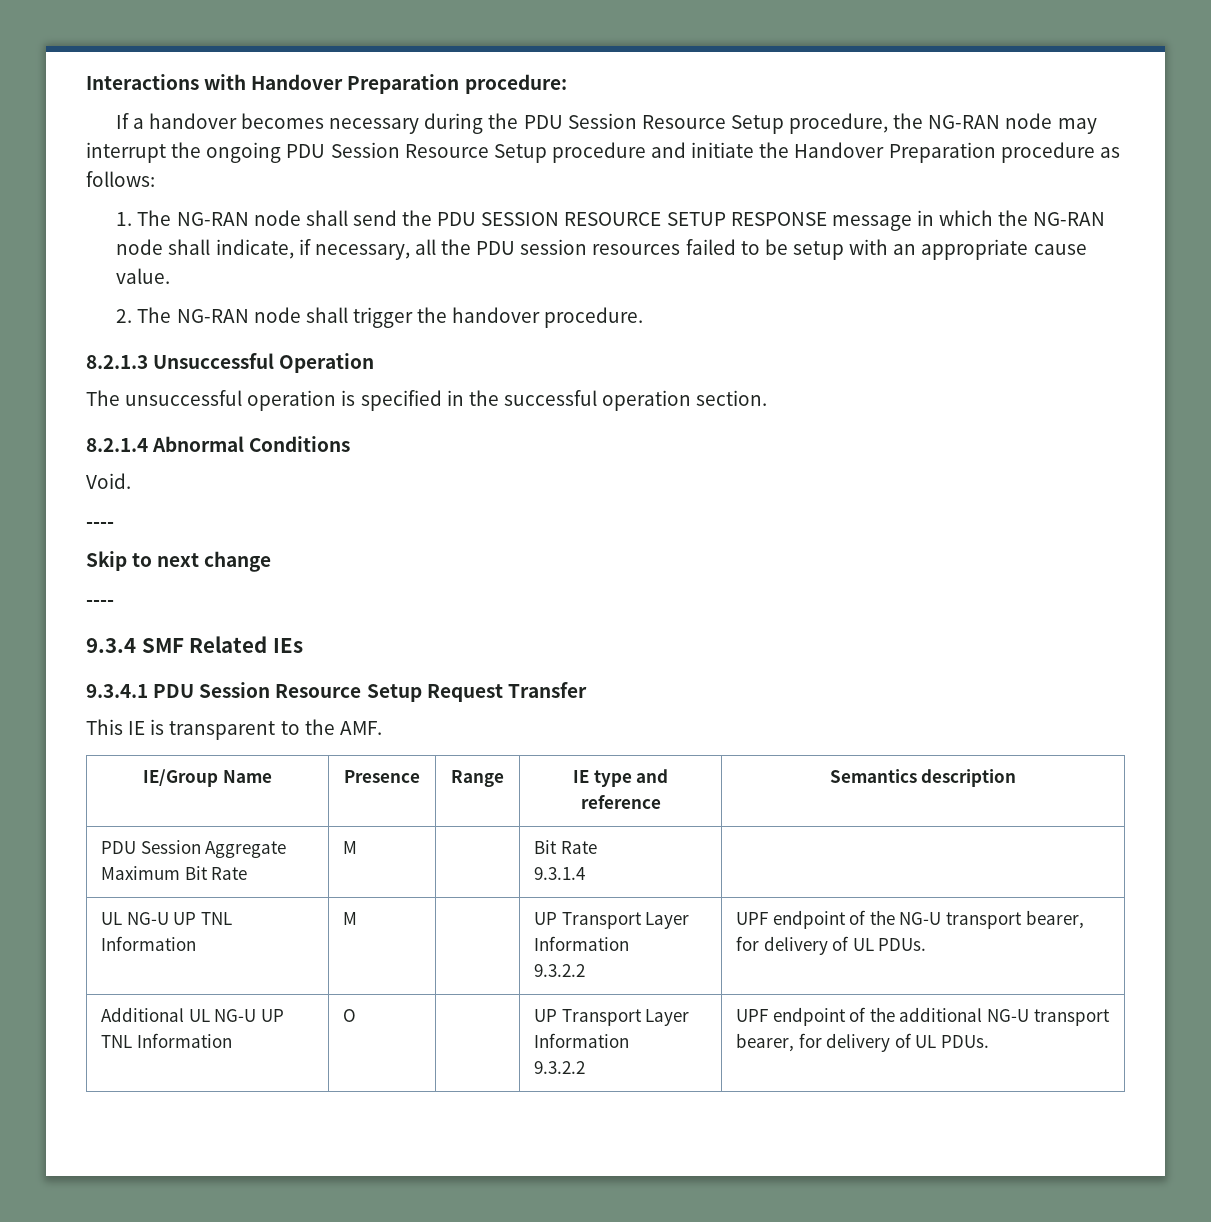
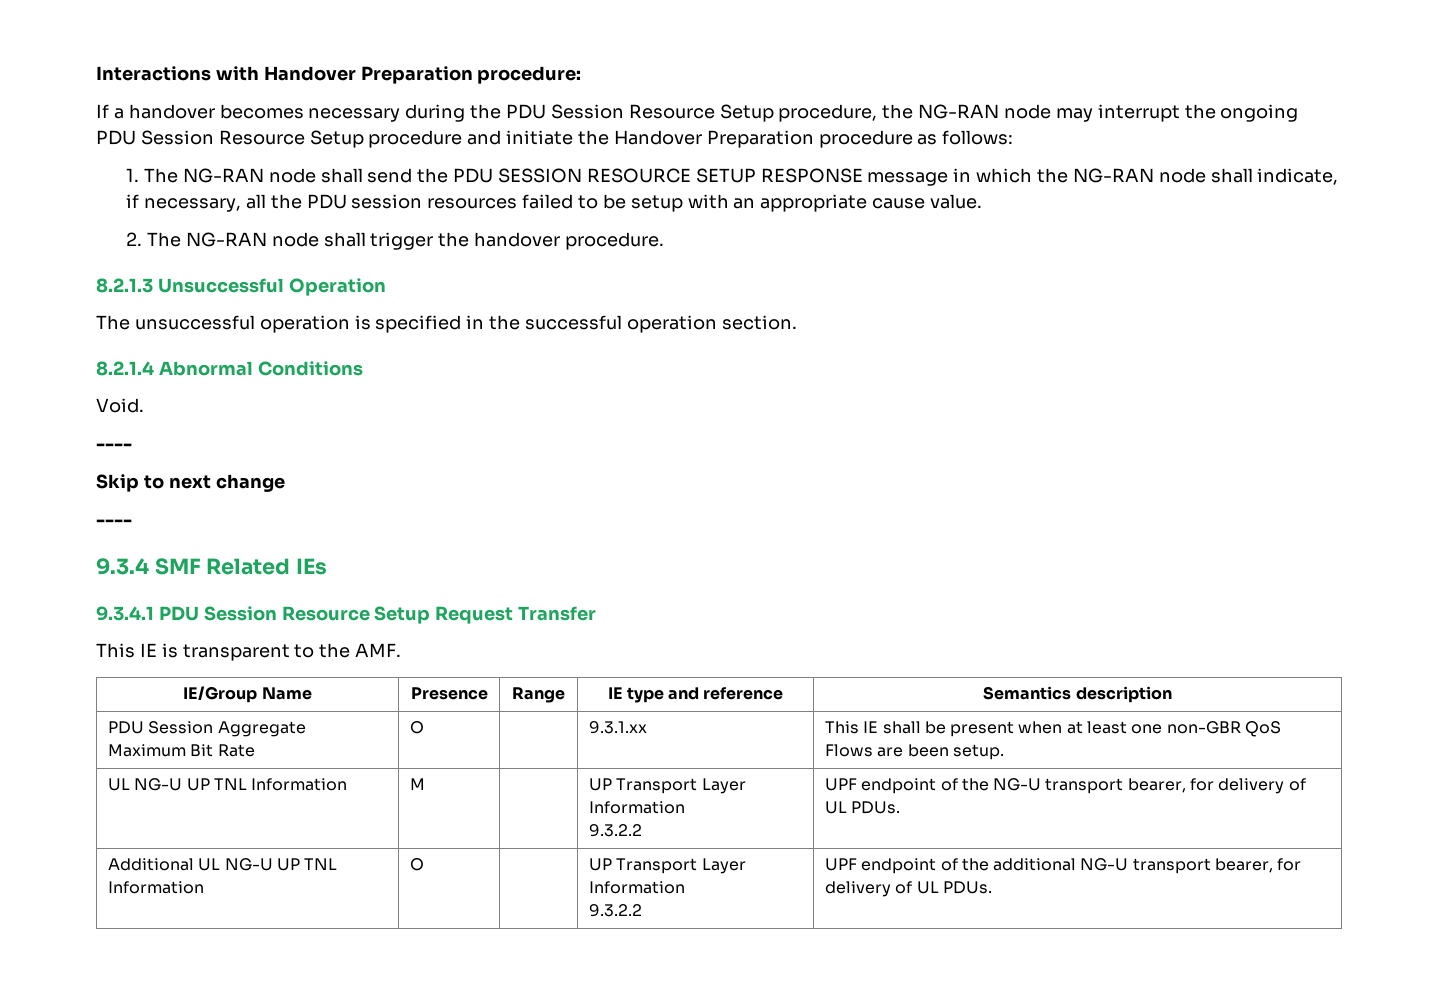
[342,841,357,854] [533,840,597,854] [533,867,585,880] M | | Bit Rate // 9.3.1.4 | -> [409,721,424,734] [588,721,647,734] [824,721,1282,737] [824,744,1004,760] O | | 9.3.1.xx | This IE shall be present when at least one non-GBR QoS Flows are been setup.

